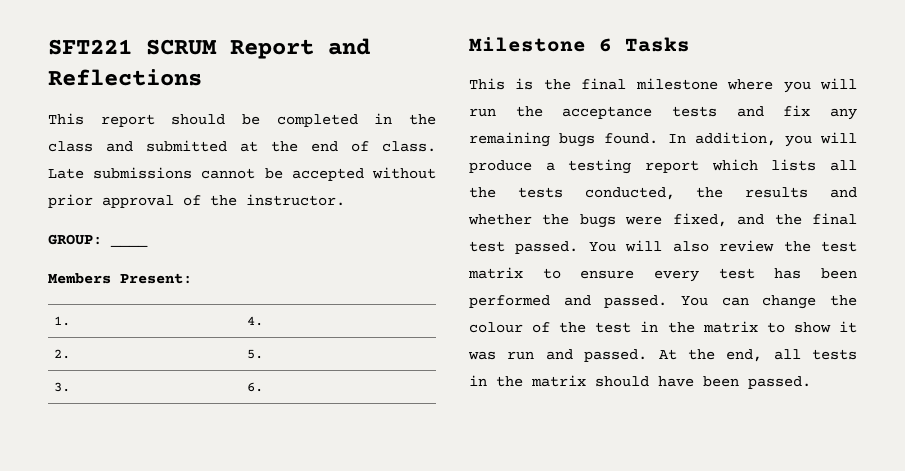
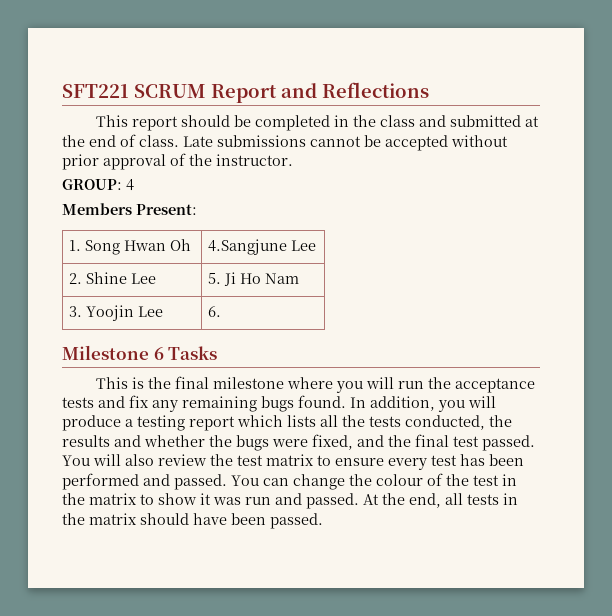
[110,244,148,247] ____ -> [126,179,134,191] 4
[247,316,264,326] | 4. -> [84,239,191,255] [207,239,316,255] Song Hwan Oh | 4.Sangjune Lee
(71, 354) none -> [85,272,156,284] Shine Lee
(264, 354) none -> [223,272,299,286] Ji Ho Nam
(71, 387) none -> [85,305,163,321] Yoojin Lee

